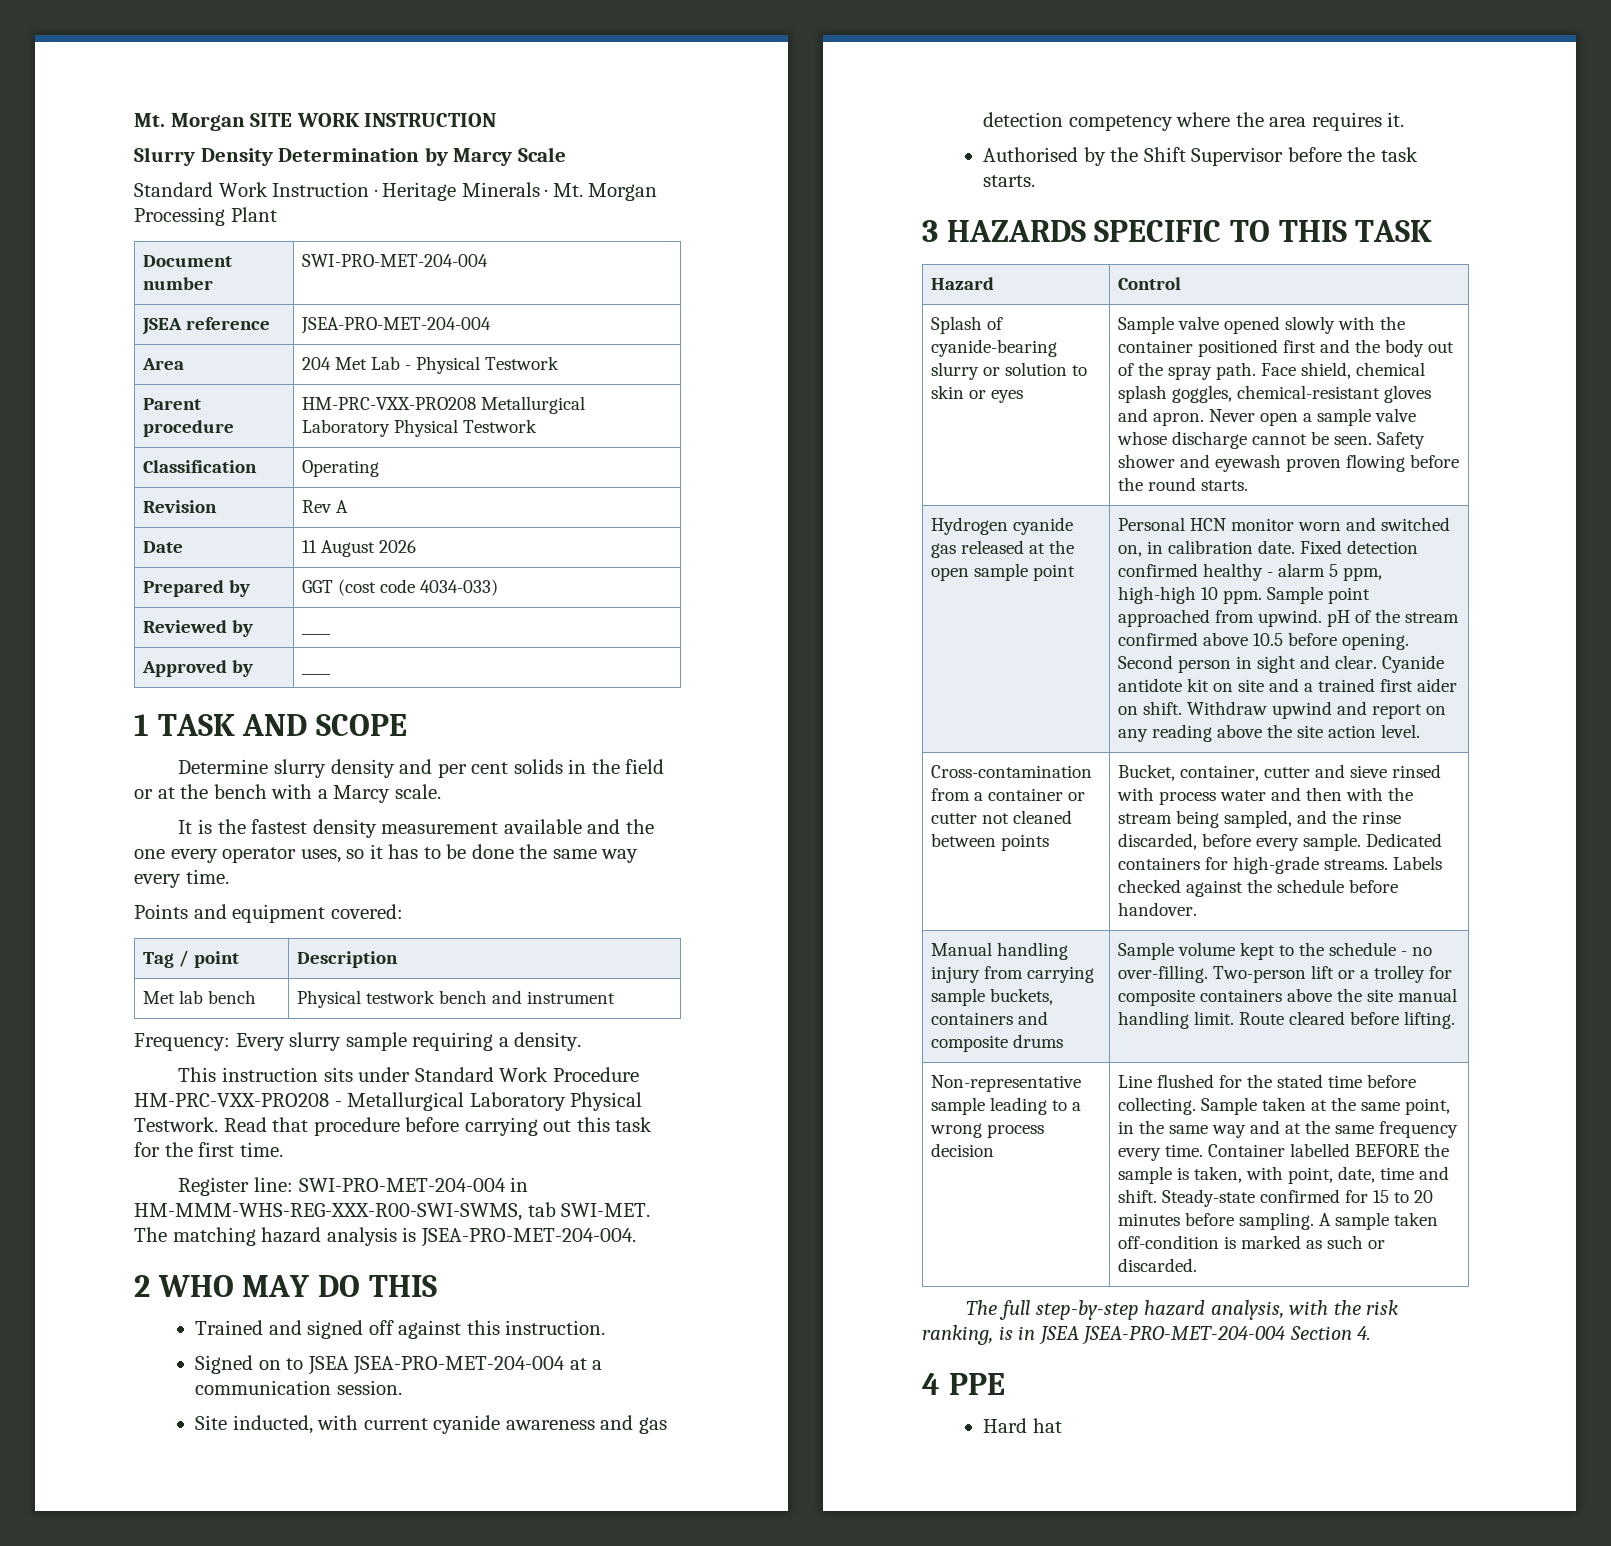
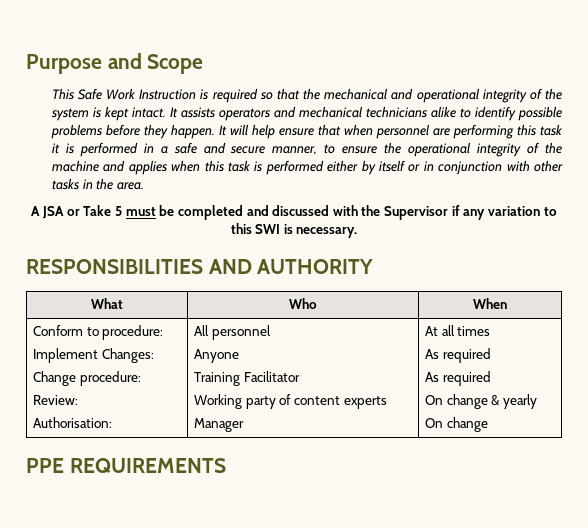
[134,113,497,131] [134,147,566,166] [134,182,658,201] [134,207,277,226] [142,255,232,267] [142,277,213,290] [301,254,488,267] [141,317,270,335] [300,317,491,334] [141,358,184,370] [301,356,559,374] [142,398,201,410] [142,420,234,437] [301,396,585,414] [301,419,537,437] [142,460,257,473] [301,460,379,477] [142,500,217,513] [301,500,348,513] [142,541,183,553] [301,540,416,557] [142,580,250,597] [301,579,498,596] [142,620,253,637] [301,633,331,635] [141,660,253,677] [301,673,331,675] [134,714,407,736] [178,759,665,778] [134,784,441,803] [178,819,654,838] [134,844,639,863] [134,869,229,888] [134,904,403,923] [142,950,239,968] [296,951,398,968] [142,990,256,1004] [296,990,615,1008] [134,1032,582,1051] [178,1067,639,1082] [134,1092,643,1111] [134,1117,653,1136] [134,1142,283,1157] [178,1177,529,1196] [134,1202,651,1221] [134,1227,636,1247] [134,1275,437,1297] [195,1320,606,1339] [195,1355,603,1375] [195,1380,402,1395] [195,1415,667,1434] [983,112,1405,131] [983,147,1418,166] [983,175,1036,187] [922,220,1433,242] [930,277,994,290] [1117,277,1181,290] [930,316,1003,334] [930,339,1057,357] [930,362,1087,380] [930,385,1023,403] [1117,316,1405,334] [1117,339,1454,357] [1117,362,1425,380] [1117,385,1431,403] [1117,408,1416,426] [1116,431,1425,449] [1117,454,1459,472] [1117,477,1248,491] [930,517,1073,535] [930,540,1074,558] [930,563,1075,581] [1117,517,1450,531] [1117,540,1418,557] [1117,563,1382,581] [1117,586,1370,604] [1117,609,1459,627] [1117,632,1409,650] [1117,655,1444,673] [1117,678,1457,692] [1117,701,1446,719] [1117,724,1420,742] [930,765,1092,778] [930,788,1085,801] [930,810,1072,824] [930,833,1049,851] [1117,764,1441,781] [1116,787,1413,805] [1117,810,1401,828] [1117,833,1442,851] [1117,856,1442,874] [1117,879,1398,897] [1117,902,1197,916] [930,942,1068,960] [930,966,1094,983] [930,988,1053,1006] [930,1011,1048,1025] [930,1034,1063,1052] [1117,942,1432,960] [1117,965,1452,983] [1117,988,1457,1006] [1117,1011,1455,1029] [930,1075,1081,1092] [930,1097,1081,1115] [929,1123,1044,1138] [930,1143,994,1157] [1117,1074,1416,1088] [1117,1097,1450,1115] [1117,1120,1458,1138] [1117,1143,1449,1161] [1117,1166,1449,1184] [1117,1189,1433,1207] [1117,1212,1438,1230] [1117,1235,1385,1249] [1117,1258,1197,1272] [966,1300,1399,1320] [922,1325,1372,1345] [922,1373,940,1395] Mt. Morgan SITE WORK INSTRUCTION // Slurry Density Determination by Marcy Scale // Standard Work Instruction · Heritage Minerals · Mt. Morgan Processing Plant // Document number | SWI-PRO-MET-204-004 // JSEA reference | JSEA-PRO-MET-204-004 // Area | 204 Met Lab - Physical Testwork // Parent procedure | HM-PRC-VXX-PRO208 Metallurgical Laboratory Physical Testwork // Classification | Operating // Revision | Rev A // Date | 11 August 2026 // Prepared by | GGT (cost code 4034-033) // Reviewed by | ____ // Approved by | ____ // 1 TASK AND SCOPE // Determine slurry density and per cent solids in the field or at the bench with a Marcy scale. // It is the fastest density measurement available and the one every operator uses, so it has to be done the same way every time. // Points and equipment covered: // Tag / point | Description // Met lab bench | Physical testwork bench and instrument // Frequency: Every slurry sample requiring a density. // This instruction sits under Standard Work Procedure HM-PRC-VXX-PRO208 - Metallurgical Laboratory Physical Testwork. Read that procedure before carrying out this task for the first time. // Register line: SWI-PRO-MET-204-004 in HM-MMM-WHS-REG-XXX-R00-SWI-SWMS, tab SWI-MET. The matching hazard analysis is JSEA-PRO-MET-204-004. // 2 WHO MAY DO THIS // Trained and signed off against this instruction. // Signed on to JSEA JSEA-PRO-MET-204-004 at a communication session. // Site inducted, with current cyanide awareness and gas detection competency where the area requires it. // Authorised by the Shift Supervisor before the task starts. // 3 HAZARDS SPECIFIC TO THIS TASK // Hazard | Control // Splash of cyanide-bearing slurry or solution to skin or eyes | Sample valve opened slowly with the container positioned first and the body out of the spray path. Face shield, chemical splash goggles, chemical-resistant gloves and apron. Never open a sample valve whose discharge cannot be seen. Safety shower and eyewash proven flowing before the round starts. // Hydrogen cyanide gas released at the open sample point | Personal HCN monitor worn and switched on, in calibration date. Fixed detection confirmed healthy - alarm 5 ppm, high-high 10 ppm. Sample point approached from upwind. pH of the stream confirmed above 10.5 before opening. Second person in sight and clear. Cyanide antidote kit on site and a trained first aider on shift. Withdraw upwind and report on any reading above the site action level. // Cross-contamination from a container or cutter not cleaned between points | Bucket, container, cutter and sieve rinsed with process water and then with the stream being sampled, and the rinse discarded, before every sample. Dedicated containers for high-grade streams. Labels checked against the schedule before handover. // Manual handling injury from carrying sample buckets, containers and composite drums | Sample volume kept to the schedule - no over-filling. Two-person lift or a trolley for composite containers above the site manual handling limit. Route cleared before lifting. // Non-representative sample leading to a wrong process decision | Line flushed for the stated time before collecting. Sample taken at the same point, in the same way and at the same frequency every time. Container labelled BEFORE the sample is taken, with point, date, time and shift. Steady-state confirmed for 15 to 20 minutes before sampling. A sample taken off-condition is marked as such or discarded. // The full step-by-step hazard analysis, with the risk ranking, is in JSEA JSEA-PRO-MET-204-004 Section 4. // 4 -> [26,53,204,74] [51,88,562,103] [50,106,562,121] [50,124,563,139] [51,142,562,157] [51,160,564,175] [51,178,144,190] [31,205,557,220] [230,223,358,238] [26,259,374,274] [91,298,123,309] [289,298,317,309] [473,298,507,309] [33,325,164,340] [33,348,154,363] [33,371,141,386] [33,395,79,405] [33,417,113,428] [194,325,271,340] [194,349,240,363] [194,371,300,386] [194,394,387,409] [194,418,245,432] [425,325,491,336] [425,348,491,363] [425,371,491,386] [425,394,538,409] [425,417,488,432] Purpose and Scope // This Safe Work Instruction is required so that the mechanical and operational integrity of the system is kept intact. It assists operators and mechanical technicians alike to identify possible problems before they happen. It will help ensure that when personnel are performing this task it is performed in a safe and secure manner, to ensure the operational integrity of the machine and applies when this task is performed either by itself or in conjunction with other tasks in the area. // A JSA or Take 5 must be completed and discussed with the Supervisor if any variation to this SWI is necessary. // RESPONSIBILITIES AND AUTHORITY // What | Who | When // Conform to procedure: // Implement Changes: // Change procedure: // Review: // Authorisation: | All personnel // Anyone // Training Facilitator // Working party of content experts // Manager | At all times // As required // As required // On change & yearly // On change //
[983,1418,1062,1433] // Hard hat -> [69,458,226,473] REQUIREMENTS

